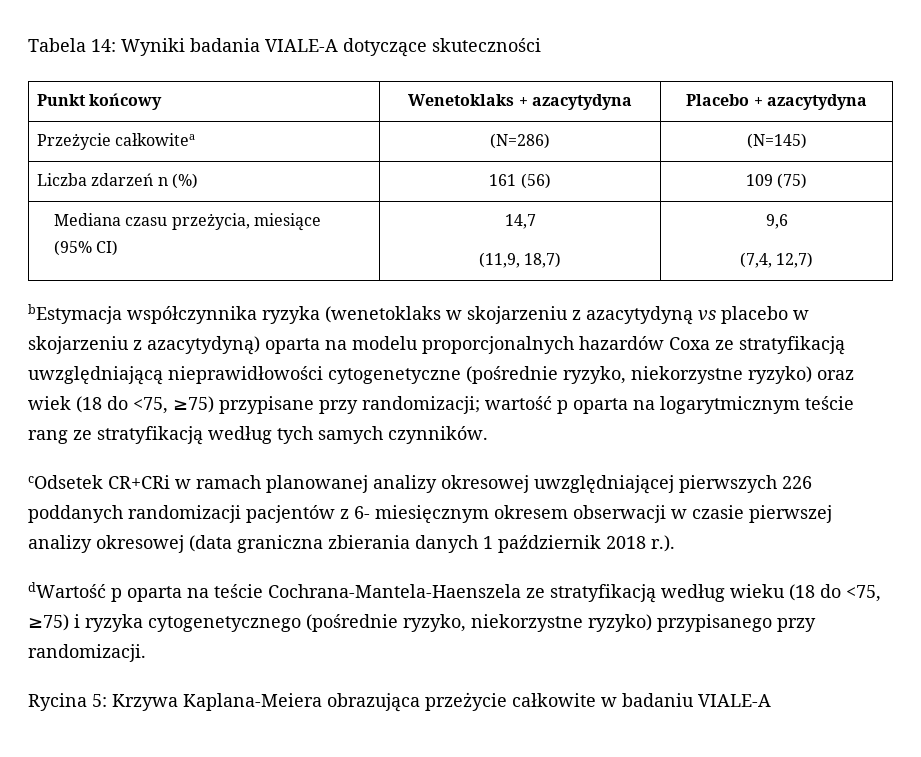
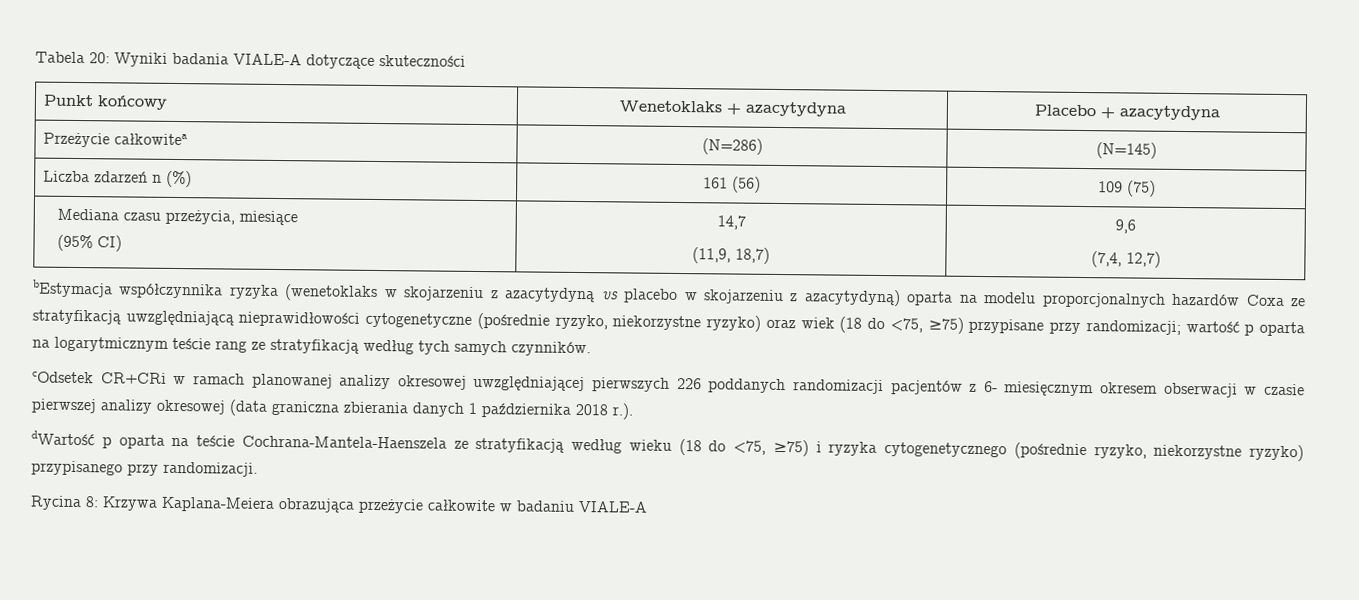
[91,39,116,52] 14: -> [89,52,110,64] 20:
[498,535,601,553] październik -> [481,403,571,418] października
[92,694,107,707] 5: -> [85,496,99,508] 8:

